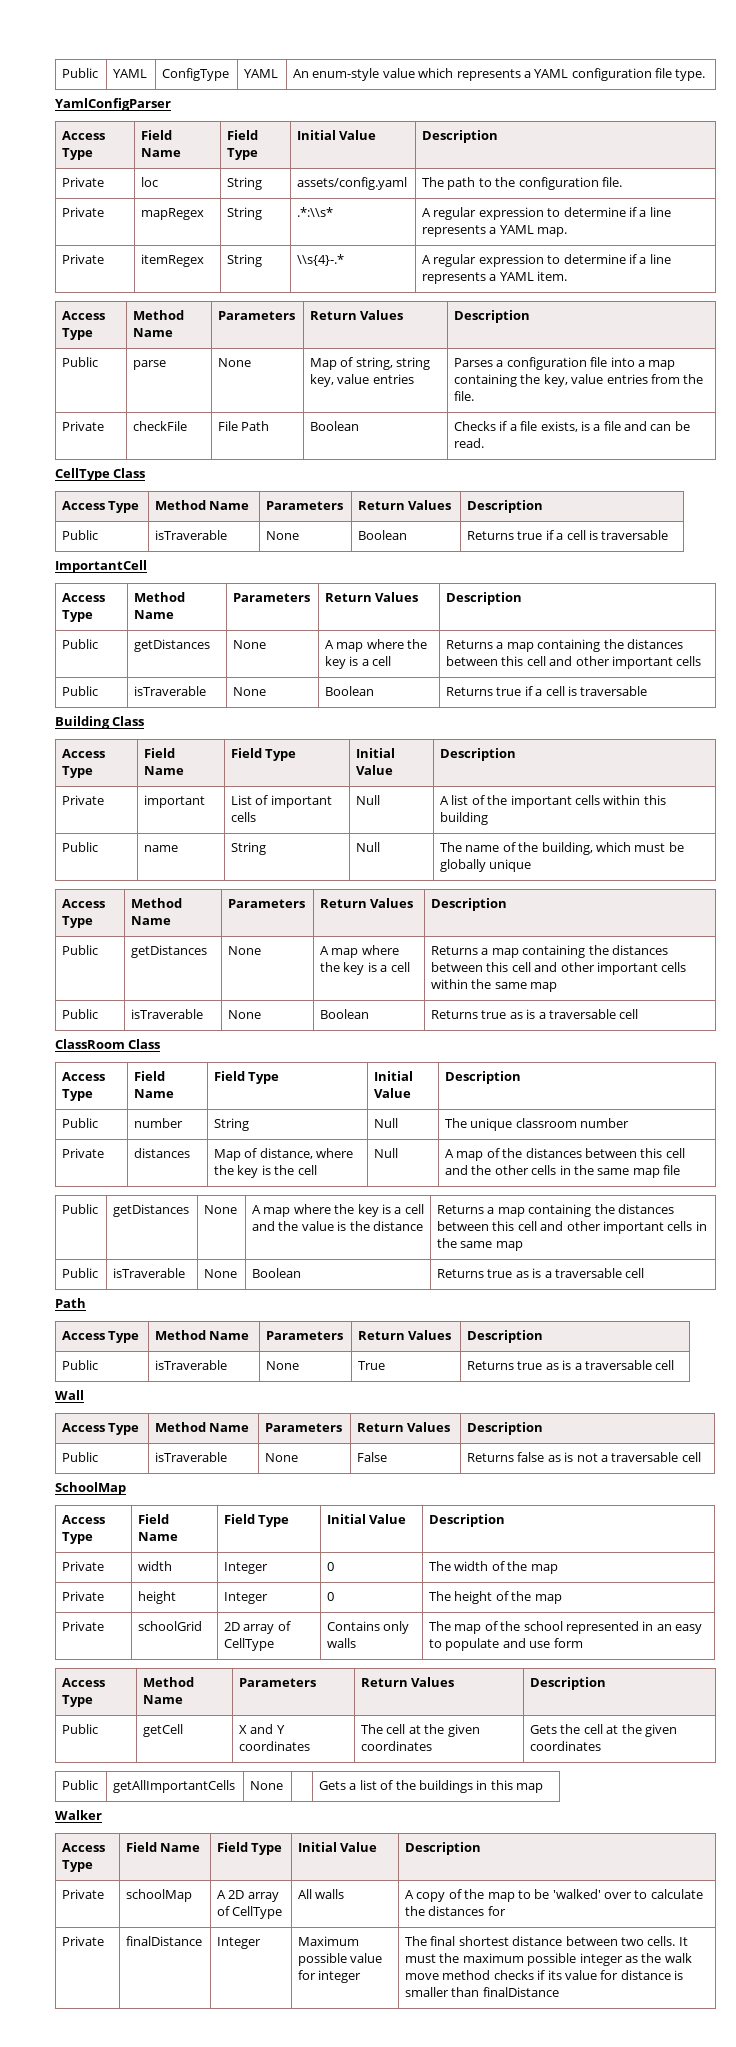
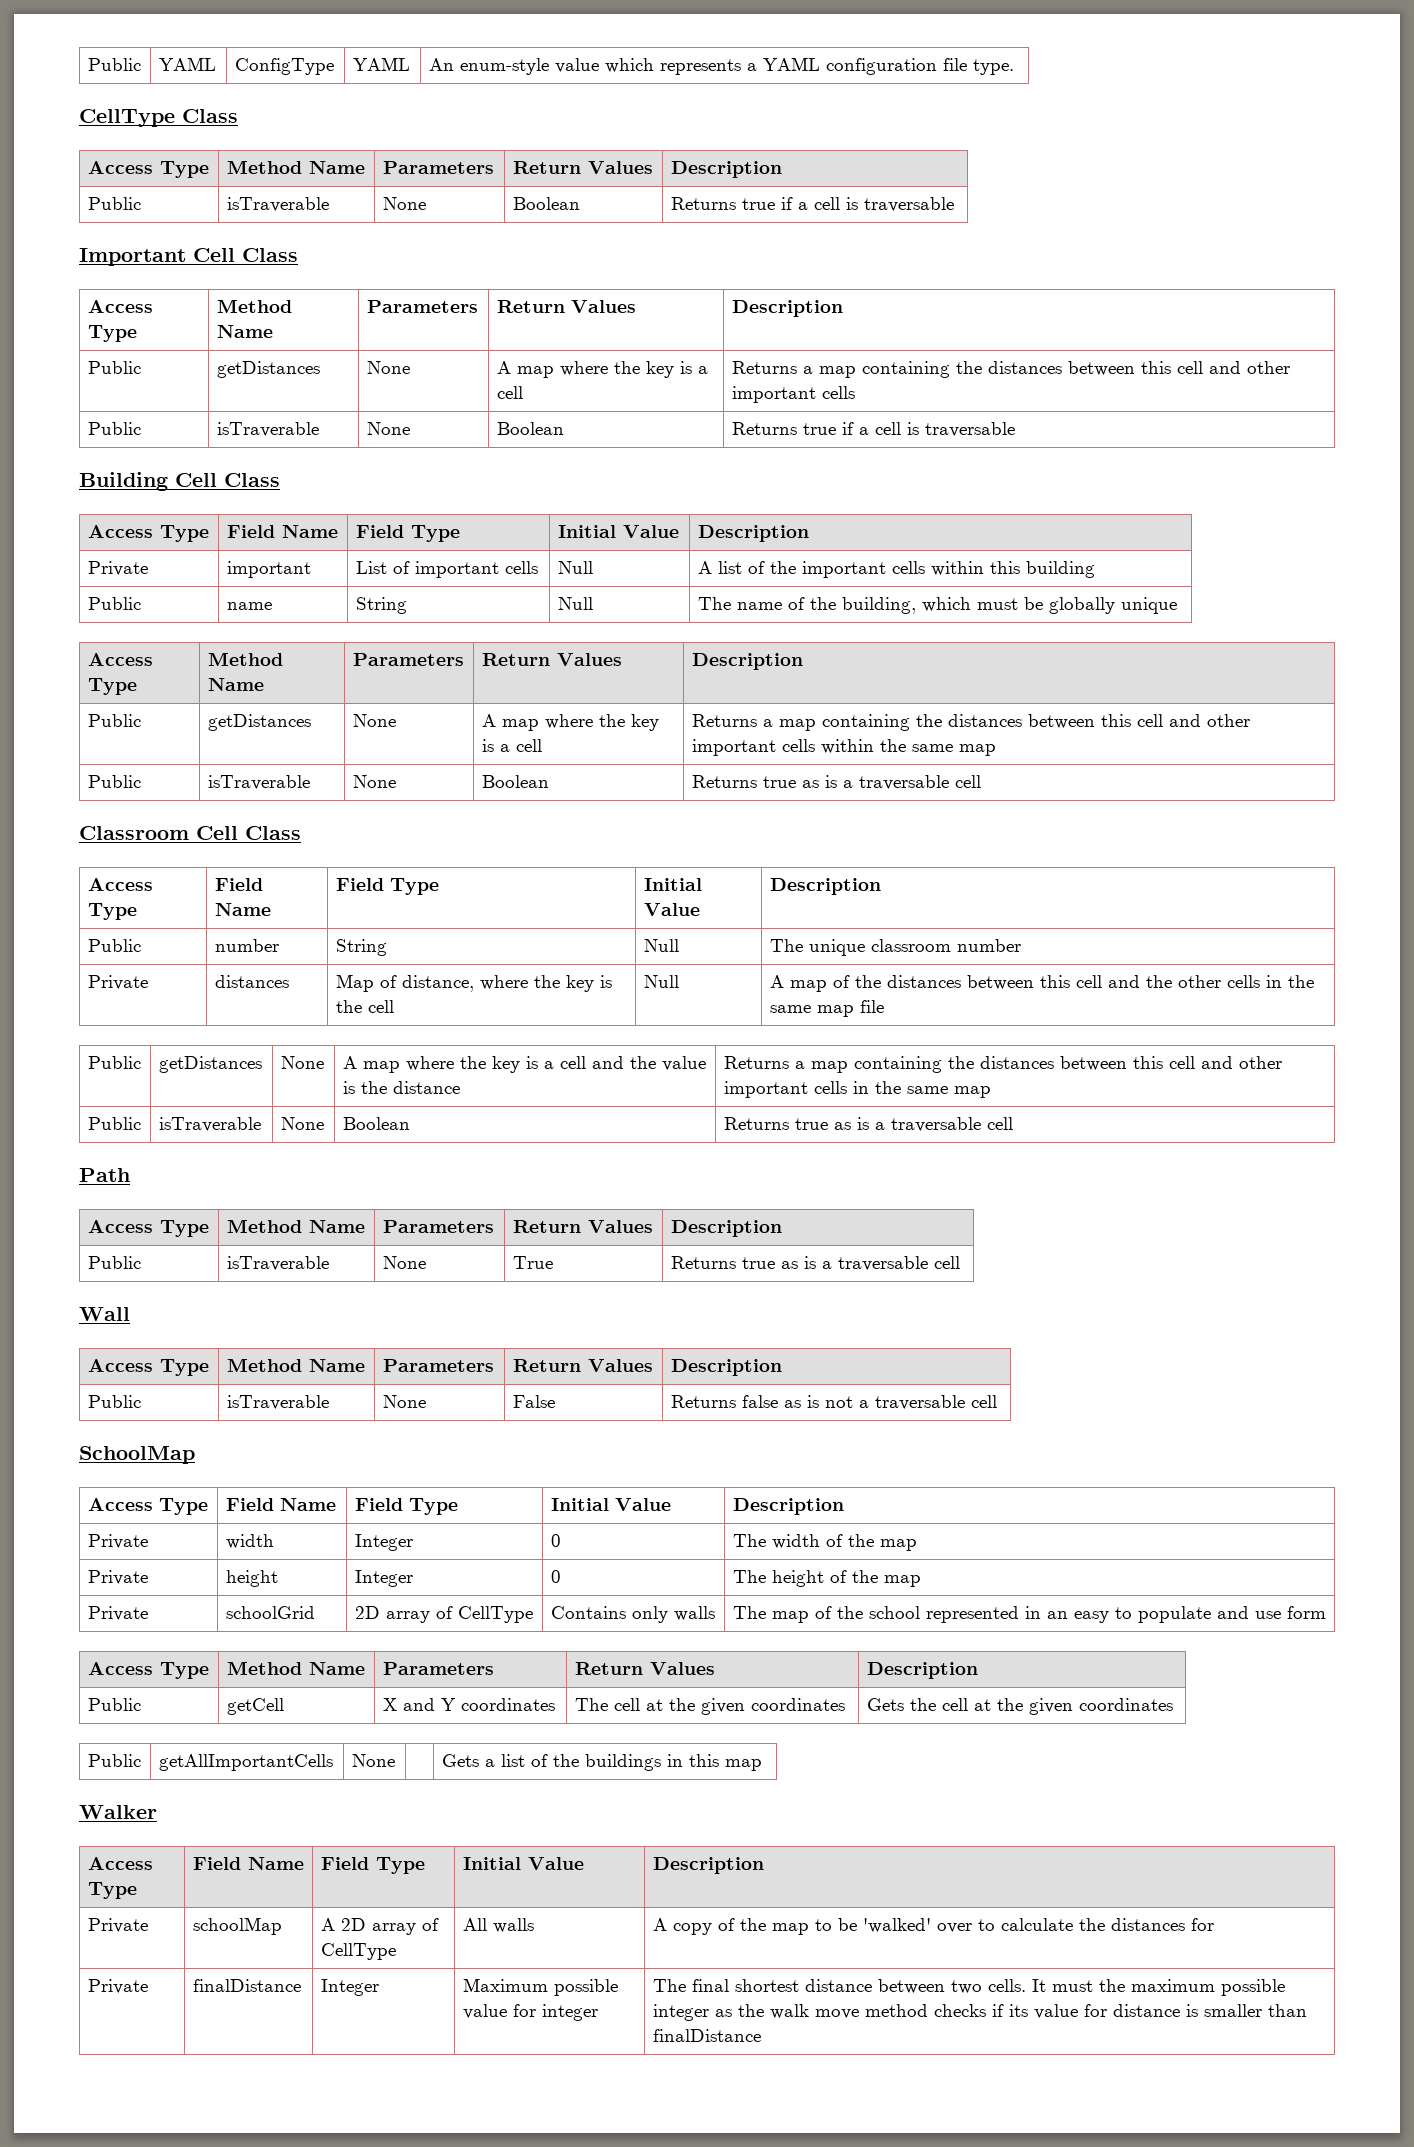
[55,98,171,111] [62,131,106,140] [62,148,94,160] [141,130,173,140] [141,148,182,157] [227,130,259,140] [227,148,259,160] [297,130,377,140] [422,130,499,143] [62,177,105,187] [141,177,159,187] [227,177,263,190] [297,177,408,190] [422,177,622,190] [62,207,105,217] [141,208,205,220] [227,207,263,220] [297,207,334,217] [422,207,671,220] [422,225,568,237] [62,254,105,264] [141,254,205,267] [227,254,263,267] [297,254,345,266] [422,254,671,267] [422,271,568,284] [62,311,106,320] [62,328,94,340] [133,310,185,320] [133,328,174,337] [218,311,296,320] [310,310,404,320] [454,310,531,323] [62,357,99,367] [133,360,167,370] [218,358,252,367] [310,357,431,370] [310,374,414,387] [454,357,676,370] [454,374,704,387] [454,391,475,401] [62,421,105,431] [133,421,188,431] [218,421,270,431] [310,421,360,431] [454,421,690,432] [454,438,485,448] // YamlConfigParser // Access Type | Field Name | Field Type | Initial Value | Description // Private | loc | String | assets/config.yaml | The path to the configuration file. // Private | mapRegex | String | .*:\\s* | A regular expression to determine if a line represents a YAML map. // Private | itemRegex | String | \\s{4}-.* | A regular expression to determine if a line represents a YAML item. // Access Type | Method Name | Parameters | Return Values | Description // Public | parse | None | Map of string, string key, value entries | Parses a configuration file into a map containing the key, value entries from the file. // Private | checkFile | File Path | Boolean | Checks if a file exists, is a file and can be read. -> (1014, 67) none
[55,560,147,573] ImportantCell -> [79,248,298,266] Important Cell Class
(110, 722) none -> [175,473,217,487] Cell
[55,1039,125,1049] ClassRoom -> [79,826,238,840] Classroom Cell

